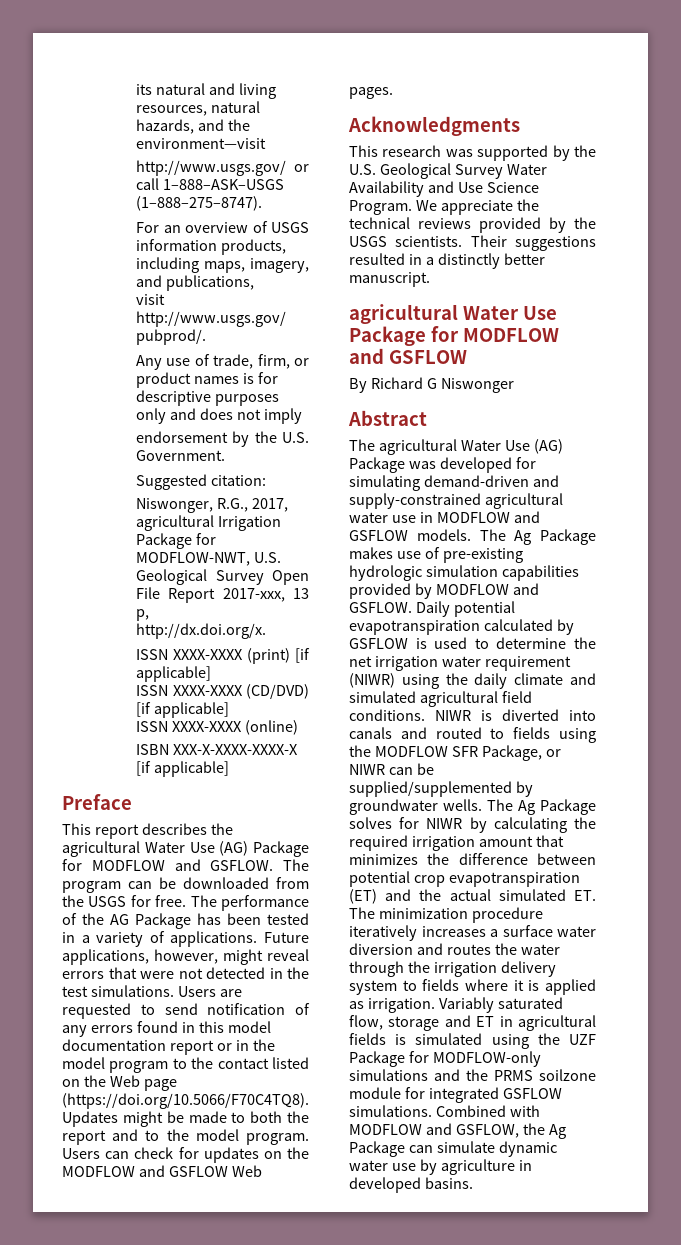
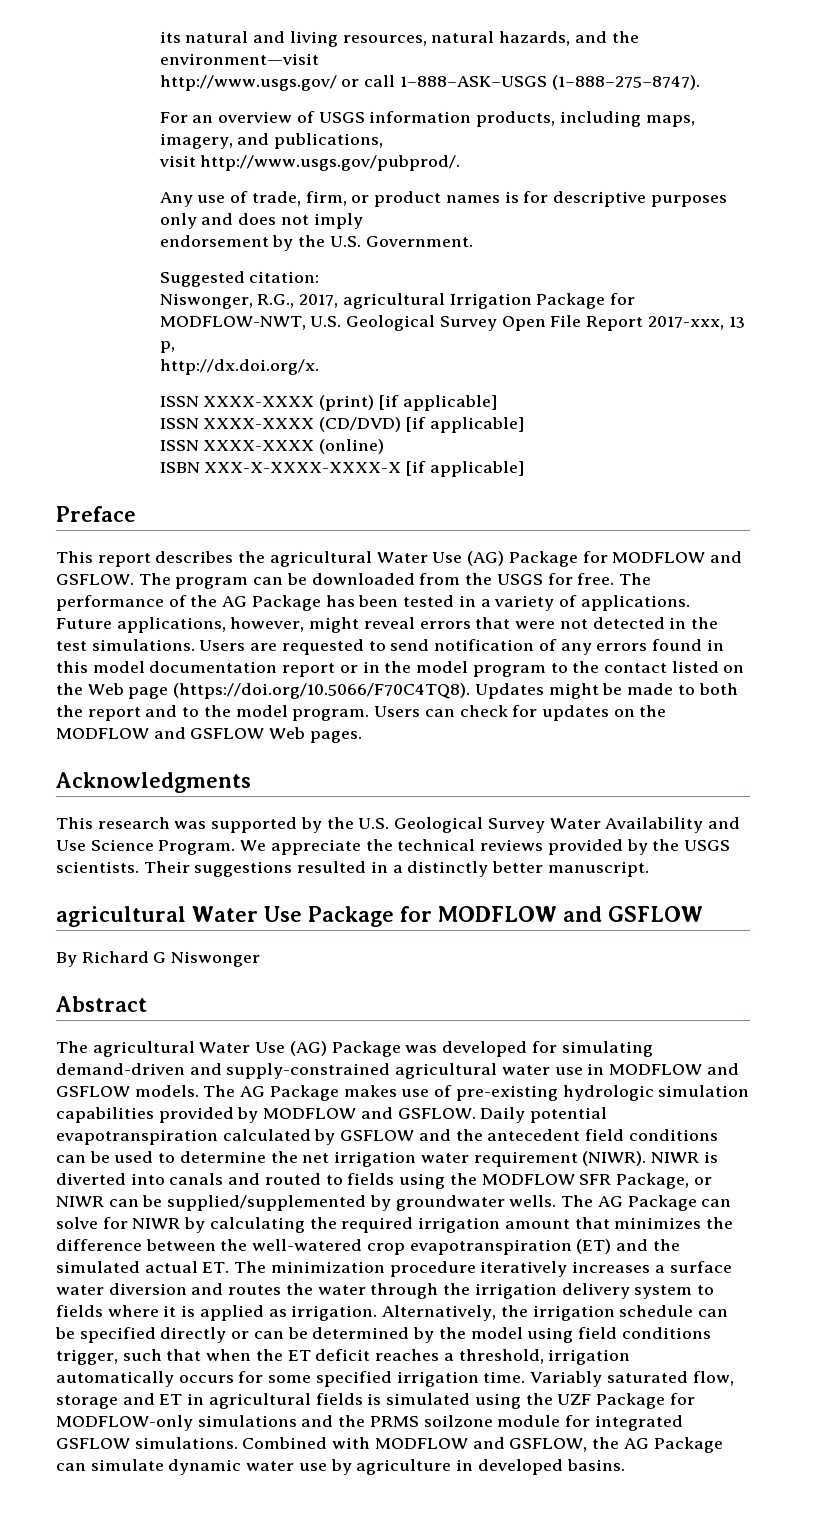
[514,530,532,545] Ag -> [240,1086,266,1097] AG
[415,638,427,649] is -> [418,1129,718,1141] [56,1151,110,1163] and the antecedent field conditions can be
[349,673,596,689] [349,691,532,707] [349,709,425,721] (NIWR) using the daily climate and simulated agricultural field conditions. -> [582,1151,647,1166] (NIWR).
[518,799,596,815] [349,817,392,829] Ag Package solves -> [597,1195,732,1211] [56,1217,98,1229] AG Package can solve
[349,871,410,887] potential -> [220,1239,363,1251] the well-watered
[449,889,566,901] actual simulated -> [56,1261,198,1273] simulated actual
(435, 1005) none -> [382,1305,728,1321] [55,1327,711,1343] [56,1349,631,1365] [56,1371,526,1387] Alternatively, the irrigation schedule can be specified directly or can be determined by the model using field conditions trigger, such that when the ET deficit reaches a threshold, irrigation automatically occurs for some specified irrigation time.
[548,1124,566,1139] Ag -> [623,1438,649,1449] AG

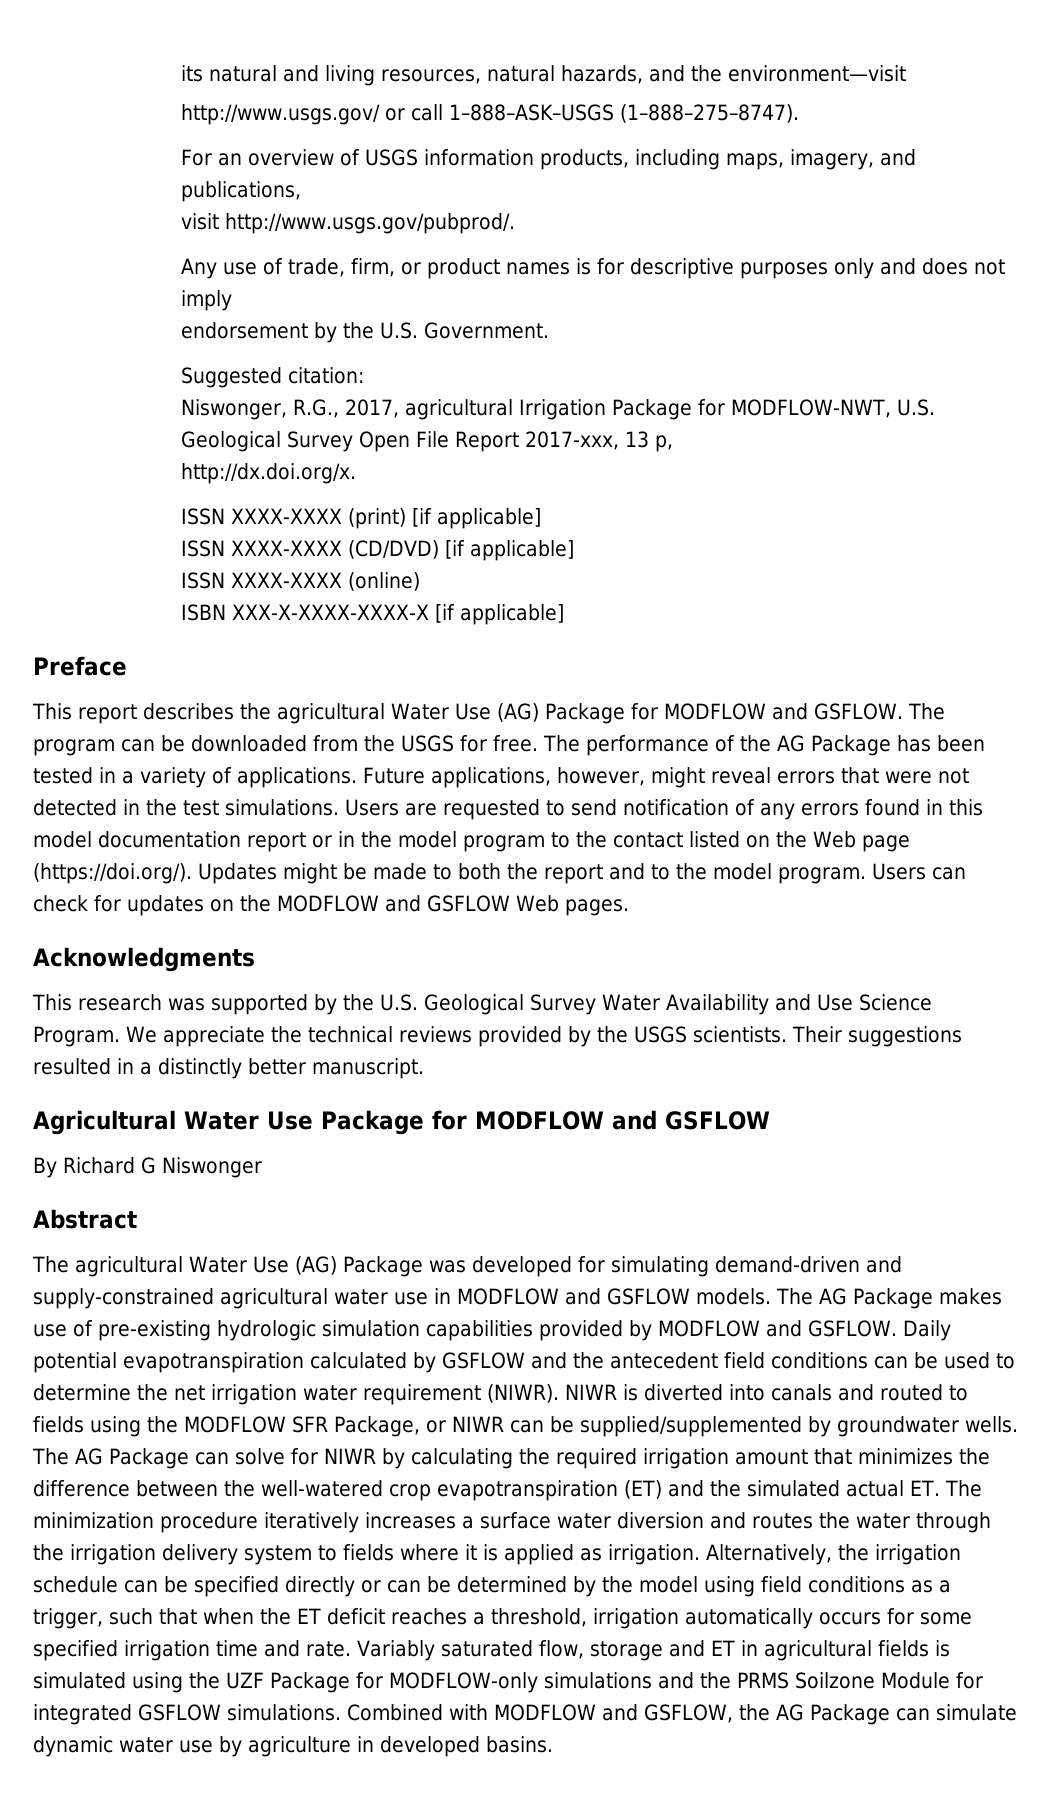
[173,683,471,699] (https://doi.org/10.5066/F70C4TQ8). -> [33,863,192,884] (https://doi.org/).
[56,906,186,927] agricultural -> [33,1110,176,1135] Agricultural
(711, 1333) none -> [911,1580,951,1593] as a
[483,1371,526,1383] time. -> [216,1640,351,1657] time and rate.
[423,1415,561,1427] soilzone module -> [794,1672,950,1689] Soilzone Module

